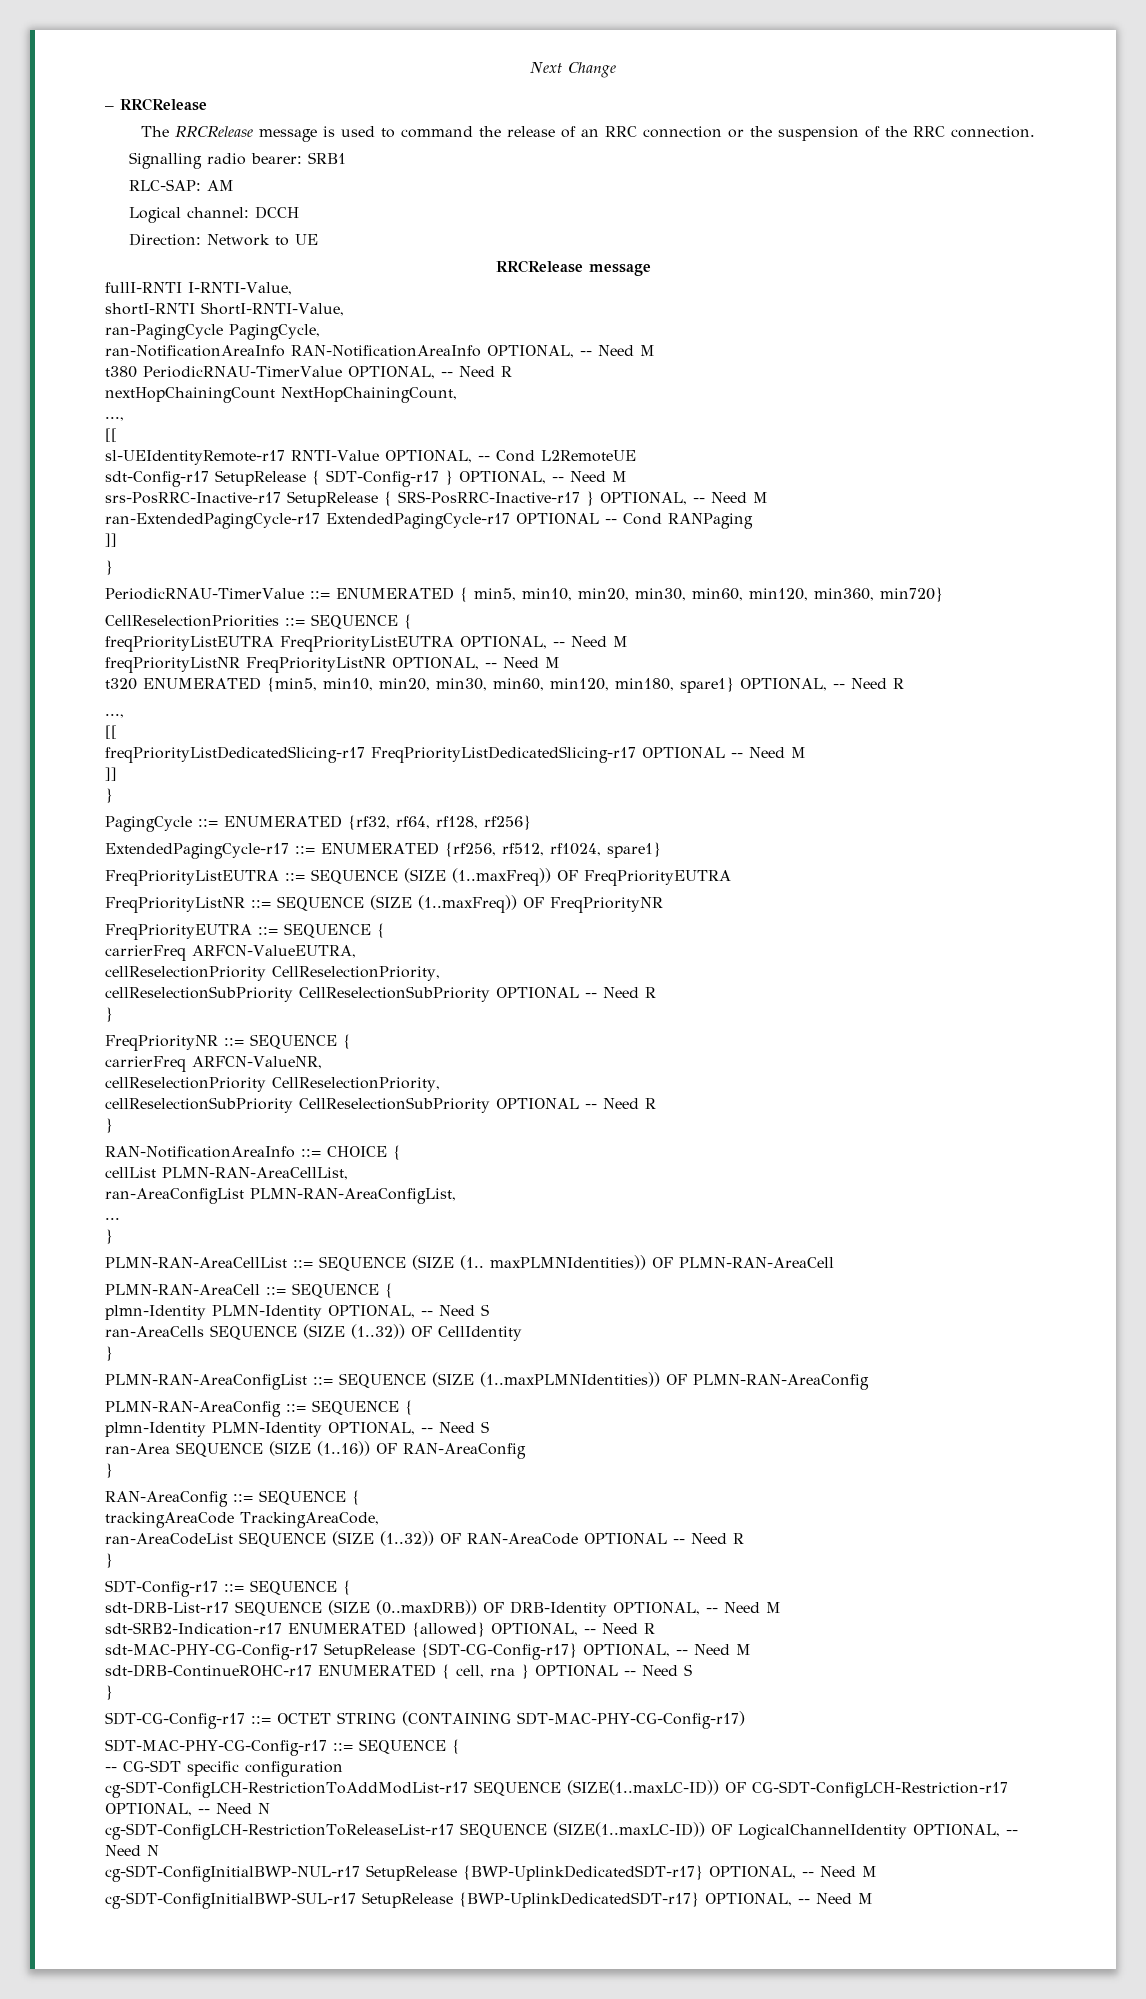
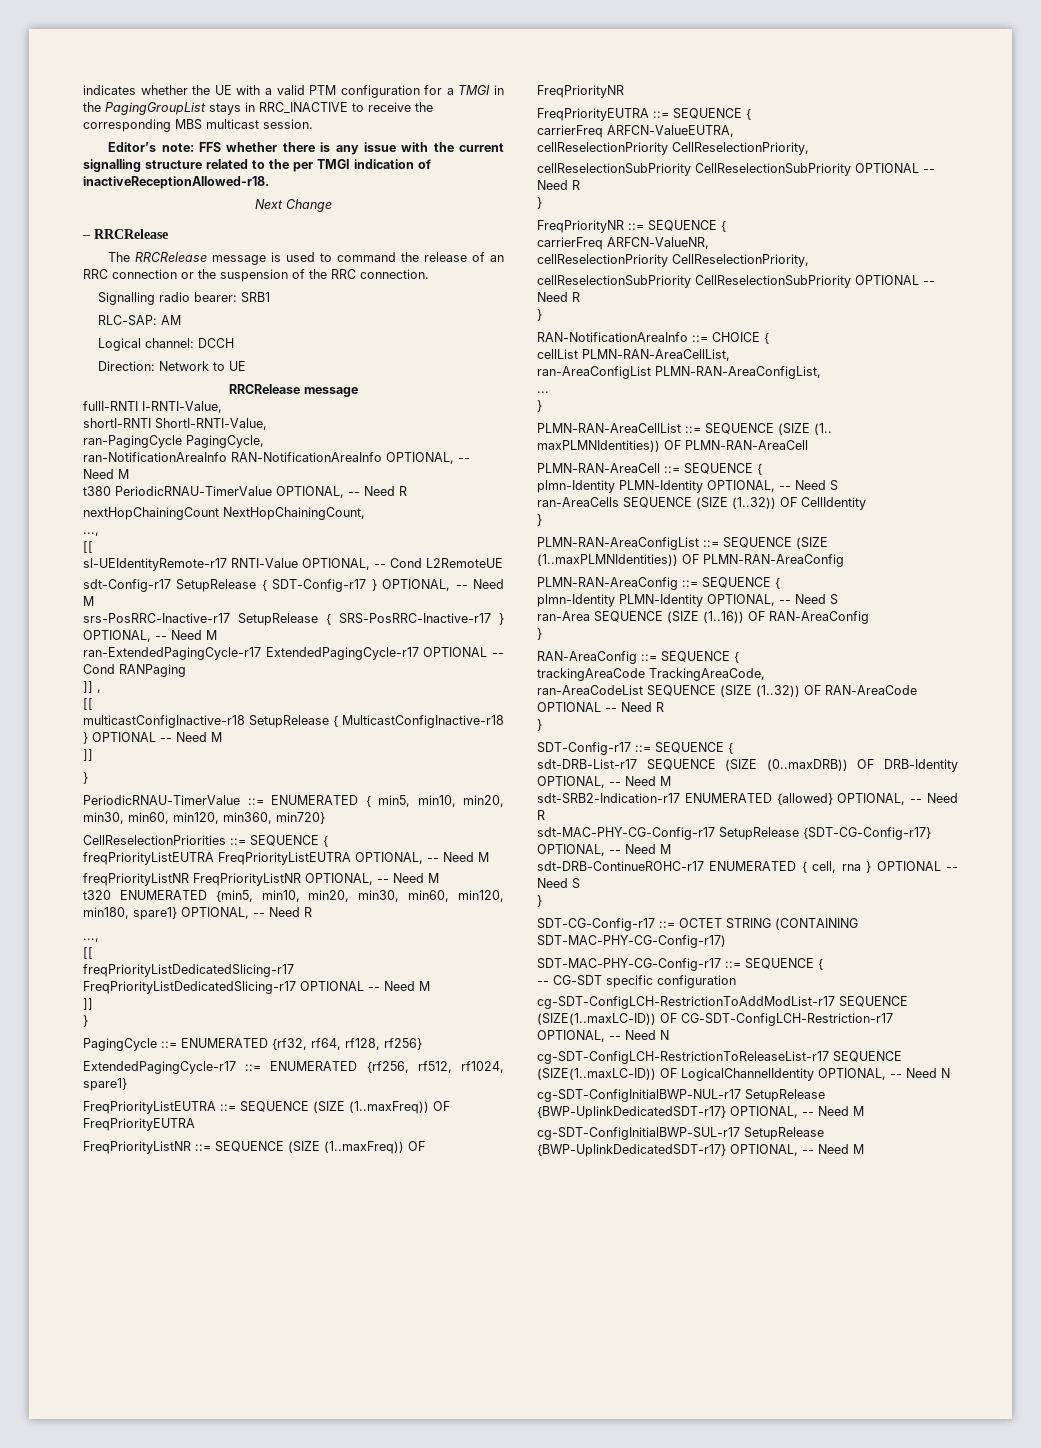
(530, 67) none -> [83,85,504,98] [83,102,433,115] [83,119,313,132] [108,142,504,155] [83,159,431,172] [83,176,269,189] indicates whether the UE with a valid PTM configuration for a TMGI in the PagingGroupList stays in RRC_INACTIVE to receive the corresponding MBS multicast session. // Editor’s note: FFS whether there is any issue with the current signalling structure related to the per TMGI indication of inactiveReceptionAllowed-r18. //
(753, 521) none -> [83,681,101,693] [83,698,93,710] [83,715,504,728] [83,732,222,744] // ]] , // [[ // multicastConfigInactive-r18 SetupRelease { MulticastConfigInactive-r18 } OPTIONAL -- Need M

